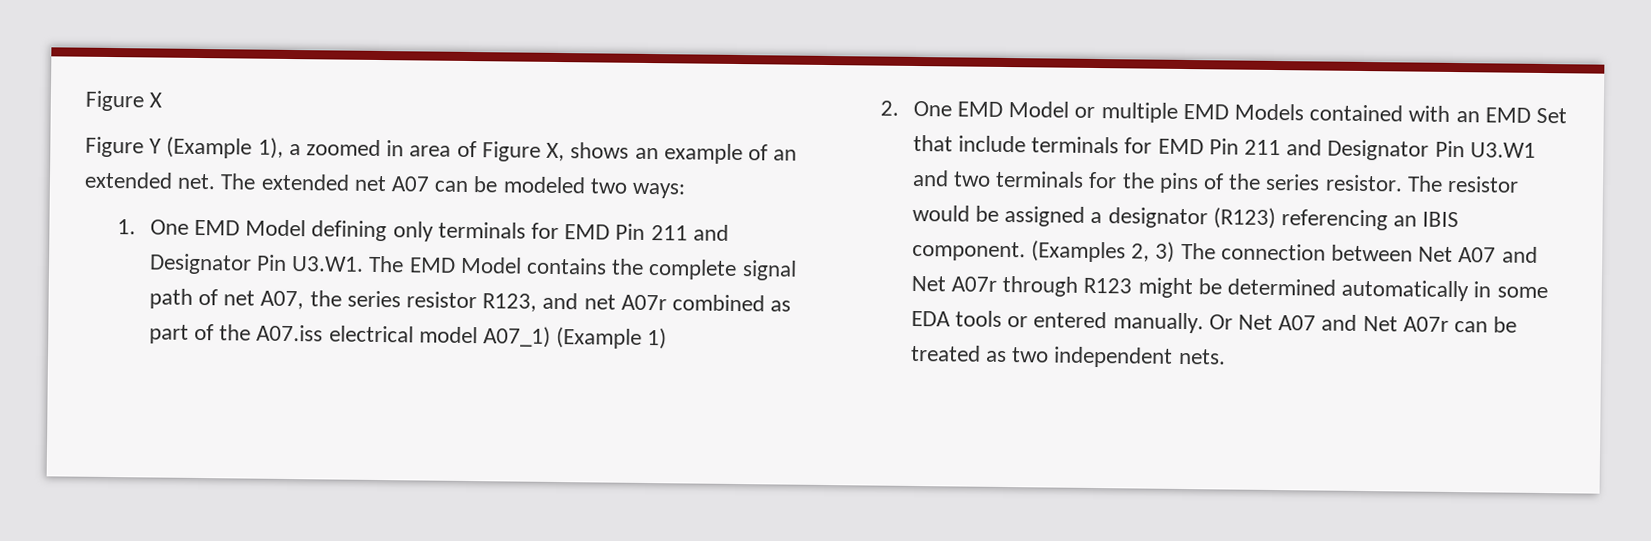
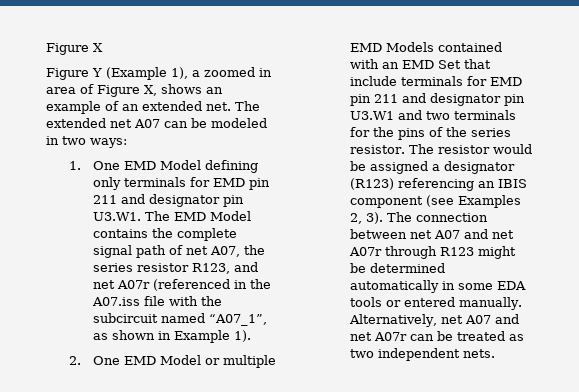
(586, 185) none -> [46,136,59,145] in
[615,223,729,241] [148,253,287,275] Pin 211 and Designator Pin -> [248,178,270,190] [92,194,244,207] pin 211 and designator pin
[672,294,792,312] [148,323,668,350] combined as part of the A07.iss electrical model A07_1) (Example 1) -> [152,279,271,291] [91,296,222,306] [92,313,267,326] [92,330,251,343] (referenced in the A07.iss file with the subcircuit named “A07_1”, as shown in Example 1).
[1208,138,1465,161] Pin 211 and Designator Pin -> [349,93,525,106] pin 211 and designator pin
[911,240,1176,263] component. (Examples 2, 3) -> [349,195,521,208] [349,212,383,224] component (see Examples 2, 3).
[1418,246,1538,263] [910,275,946,292] Net A07 and Net -> [409,229,514,239] net A07 and net
[1208,314,1398,332] Or Net A07 and Net -> [348,314,519,327] [349,332,372,341] Alternatively, net A07 and net

